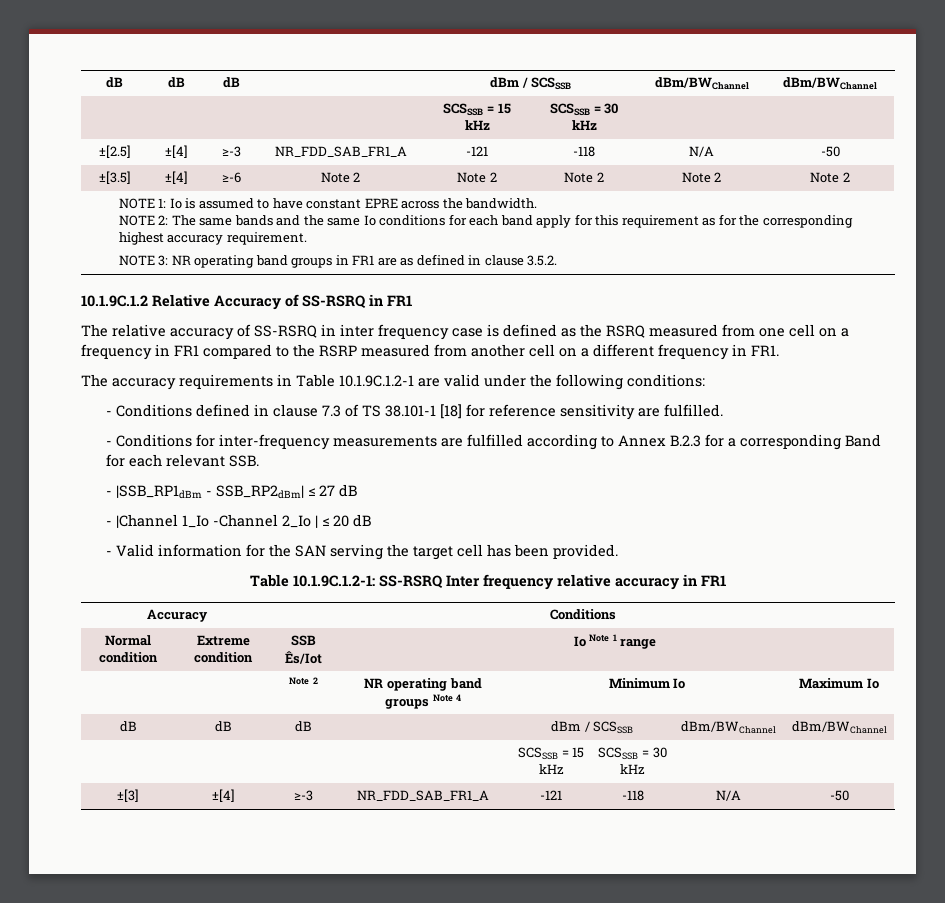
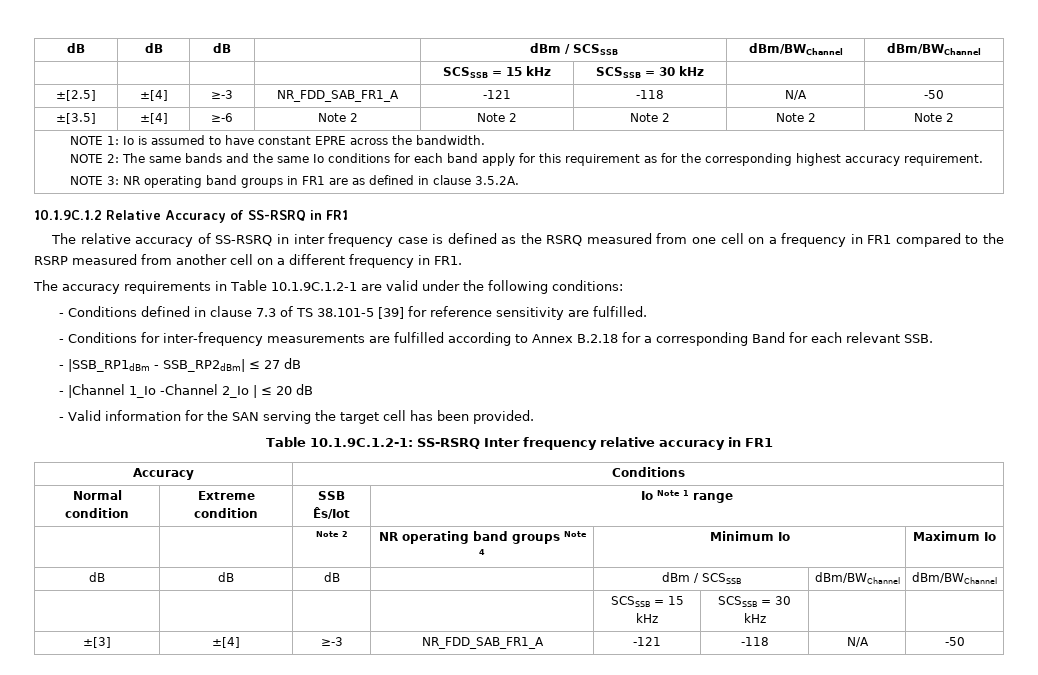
[527,255,558,266] 3.5.2. -> [474,176,519,185] 3.5.2A.
[385,404,463,419] 38.101-1 [18] -> [316,307,404,319] 38.101-5 [39]
[670,435,702,447] B.2.3 -> [576,334,618,343] B.2.18

